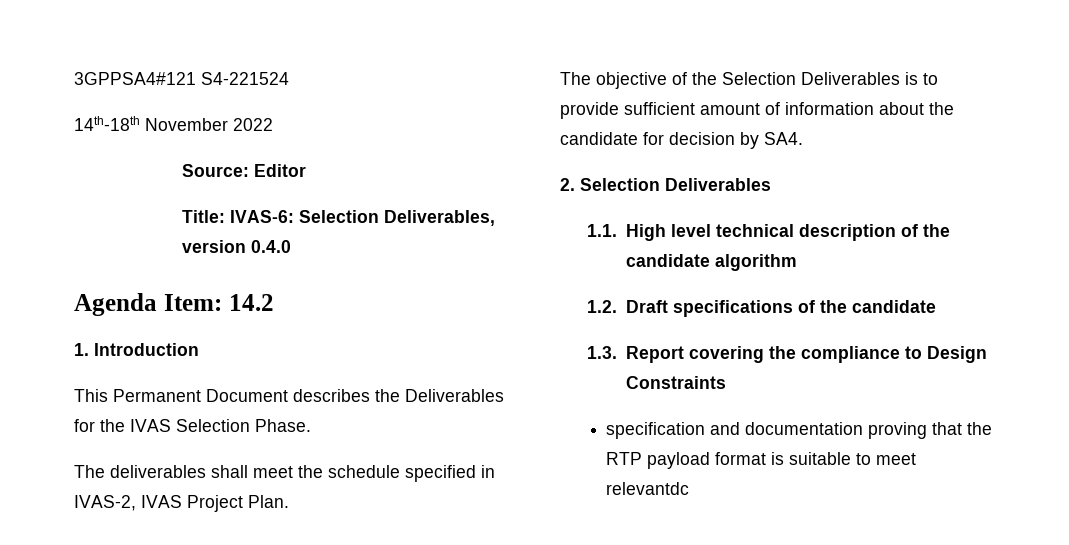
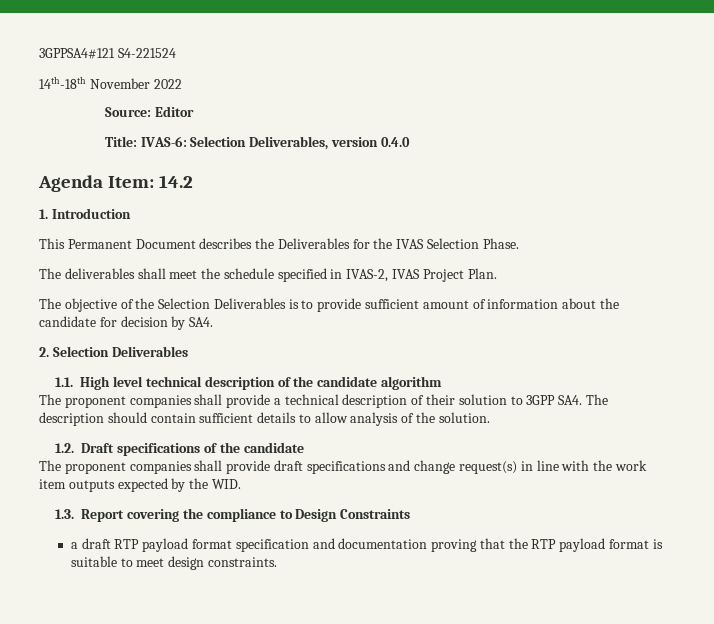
(797, 262) none -> [39,394,608,408] [39,412,490,426] // The proponent companies shall provide a technical description of their solution to 3GPP SA4. The description should contain sufficient details to allow analysis of the solution.
(936, 306) none -> [39,460,647,474] [39,478,241,492] // The proponent companies shall provide draft specifications and change request(s) in line with the work item outputs expected by the WID.
(726, 382) none -> [70,538,232,552] a draft RTP payload format
[606,482,690,495] relevantdc -> [168,556,277,570] design constraints.

